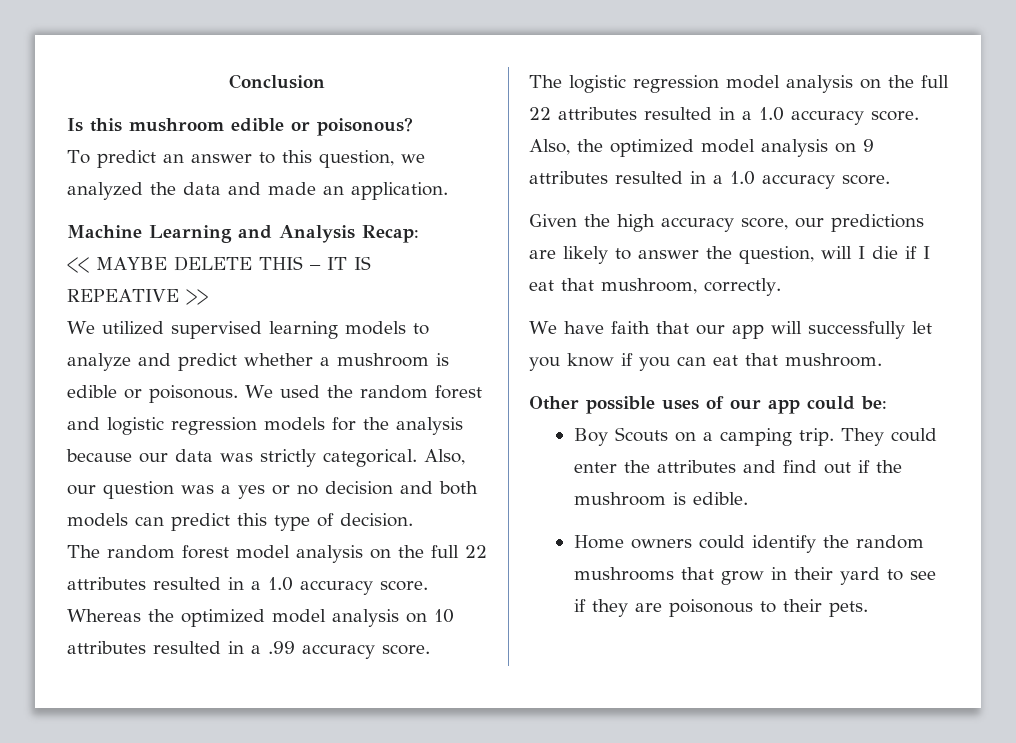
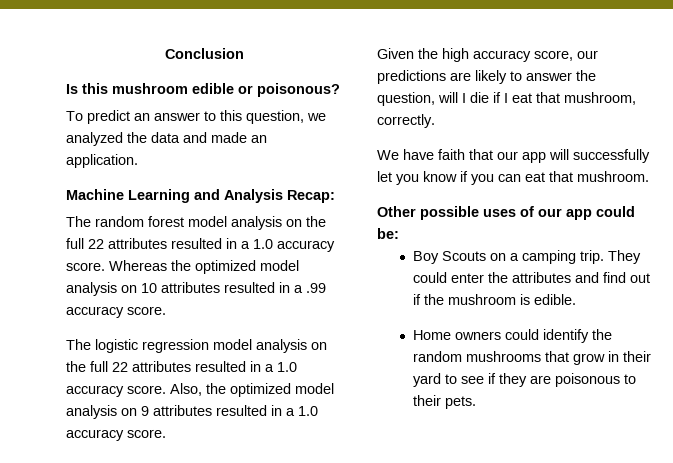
[67,256,371,273] [67,289,208,305] [67,321,429,339] [67,353,449,371] [67,385,482,403] [67,417,463,435] [66,449,465,467] [67,481,478,499] [67,513,413,531] // << MAYBE DELETE THIS – IT IS REPEATIVE >> // We utilized supervised learning models to analyze and predict whether a mushroom is edible or poisonous. We used the random forest and logistic regression models for the analysis because our data was strictly categorical. Also, our question was a yes or no decision and both models can predict this type of decision. -> (335, 196) none

